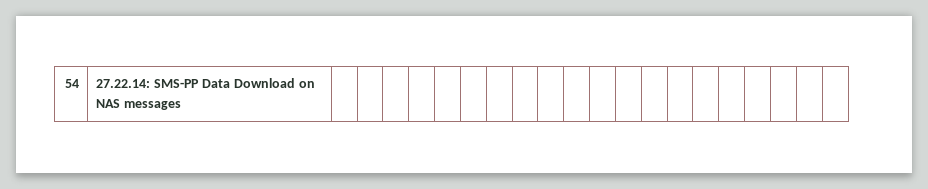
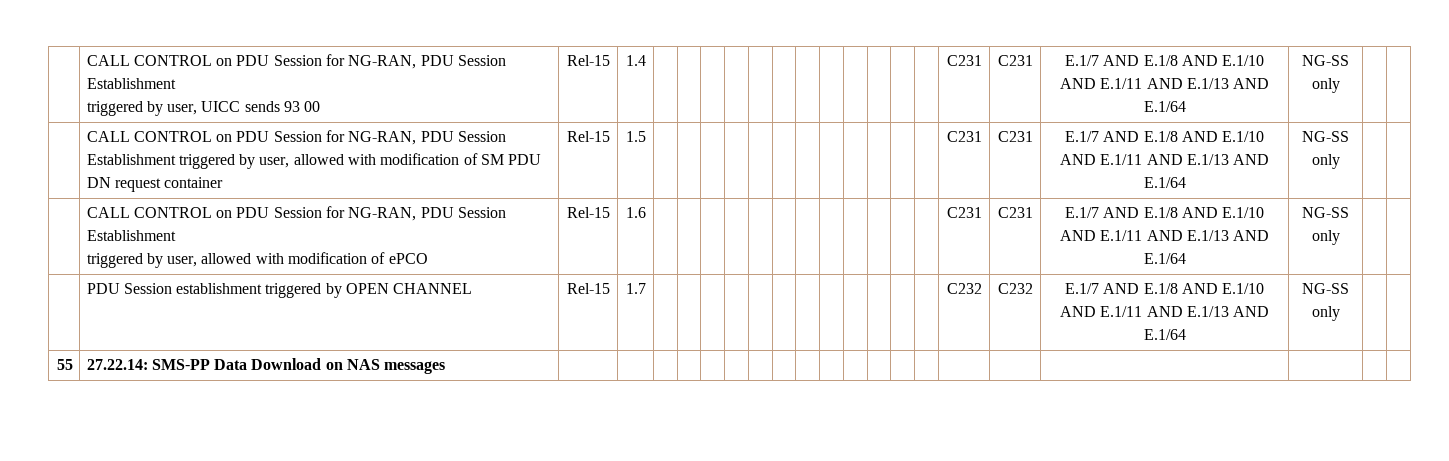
[64,79,79,88] 54 -> [86,54,507,69] [86,78,176,89] [86,101,321,116] [566,55,610,66] [625,55,646,66] [946,55,982,66] [997,55,1033,66] [1064,55,1265,66] [1059,78,1270,89] [1143,101,1186,112] [1302,55,1349,66] [1311,78,1340,93] [86,130,507,145] [86,153,542,169] [86,177,224,192] [566,131,610,142] [625,131,646,142] [946,131,982,142] [997,131,1033,142] [1064,131,1265,142] [1059,154,1270,165] [1143,177,1186,188] [1302,131,1349,142] [1311,154,1340,169] [86,206,507,221] [86,230,176,241] [86,252,428,268] [566,207,610,218] [625,207,646,218] [946,207,982,218] [997,207,1033,218] [1064,207,1265,218] [1059,230,1270,241] [1143,253,1186,264] [1302,207,1349,218] [1311,230,1340,245] [86,283,473,298] [566,283,610,294] [625,283,646,294] [946,283,982,294] [997,283,1033,294] [1064,283,1265,294] [1059,306,1270,317] [1143,329,1186,340] [1302,283,1349,294] [1311,306,1340,321] [56,359,73,370] | CALL CONTROL on PDU Session for NG-RAN, PDU Session Establishment // triggered by user, UICC sends 93 00 | Rel-15 | 1.4 | | | | | | | | | | | | | C231 | C231 | E.1/7 AND E.1/8 AND E.1/10 AND E.1/11 AND E.1/13 AND E.1/64 | NG-SS only | | // | CALL CONTROL on PDU Session for NG-RAN, PDU Session Establishment triggered by user, allowed with modification of SM PDU DN request container | Rel-15 | 1.5 | | | | | | | | | | | | | C231 | C231 | E.1/7 AND E.1/8 AND E.1/10 AND E.1/11 AND E.1/13 AND E.1/64 | NG-SS only | | // | CALL CONTROL on PDU Session for NG-RAN, PDU Session Establishment // triggered by user, allowed with modification of ePCO | Rel-15 | 1.6 | | | | | | | | | | | | | C231 | C231 | E.1/7 AND E.1/8 AND E.1/10 AND E.1/11 AND E.1/13 AND E.1/64 | NG-SS only | | // | PDU Session establishment triggered by OPEN CHANNEL | Rel-15 | 1.7 | | | | | | | | | | | | | C232 | C232 | E.1/7 AND E.1/8 AND E.1/10 AND E.1/11 AND E.1/13 AND E.1/64 | NG-SS only | | // 55

